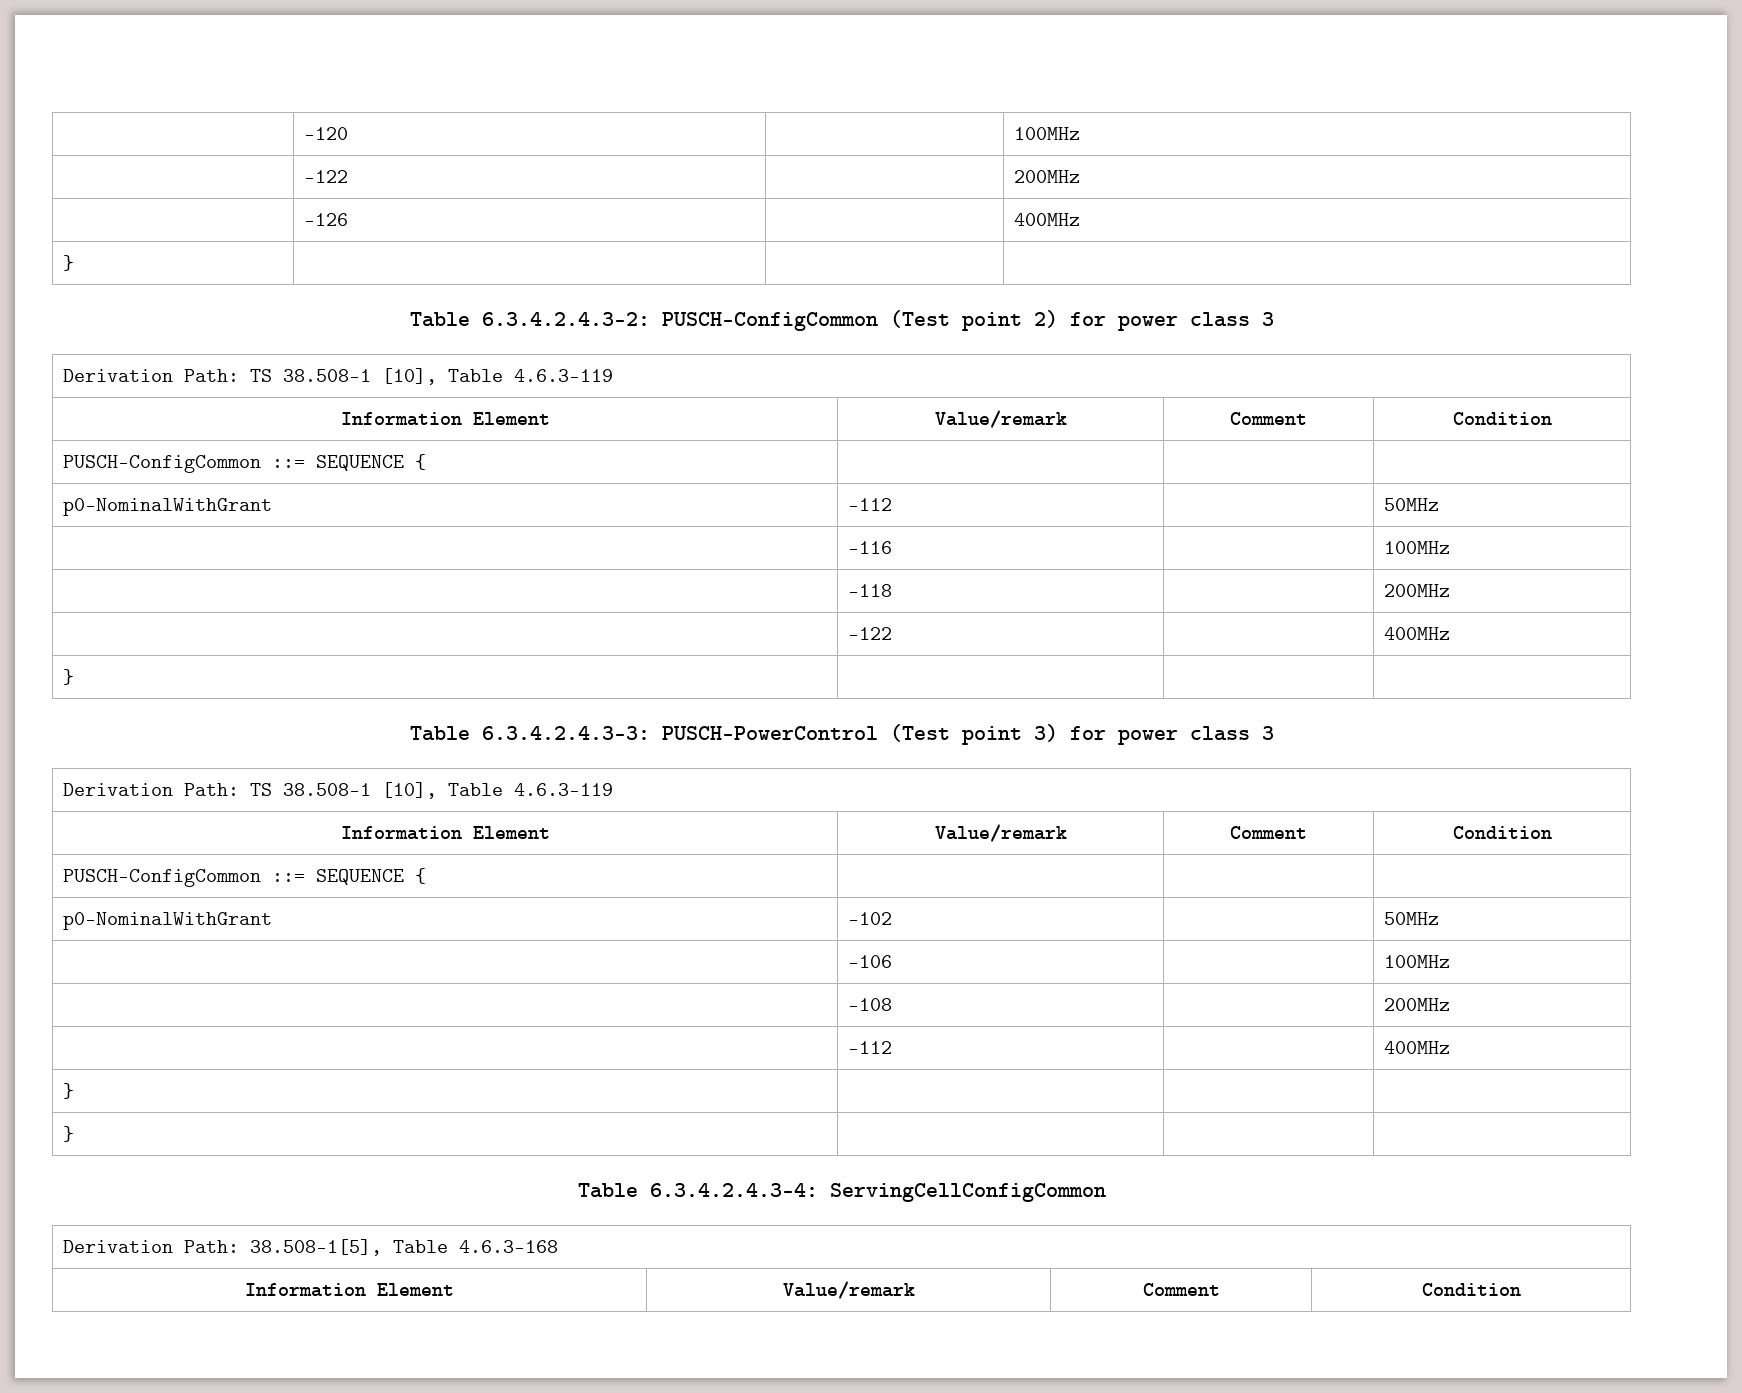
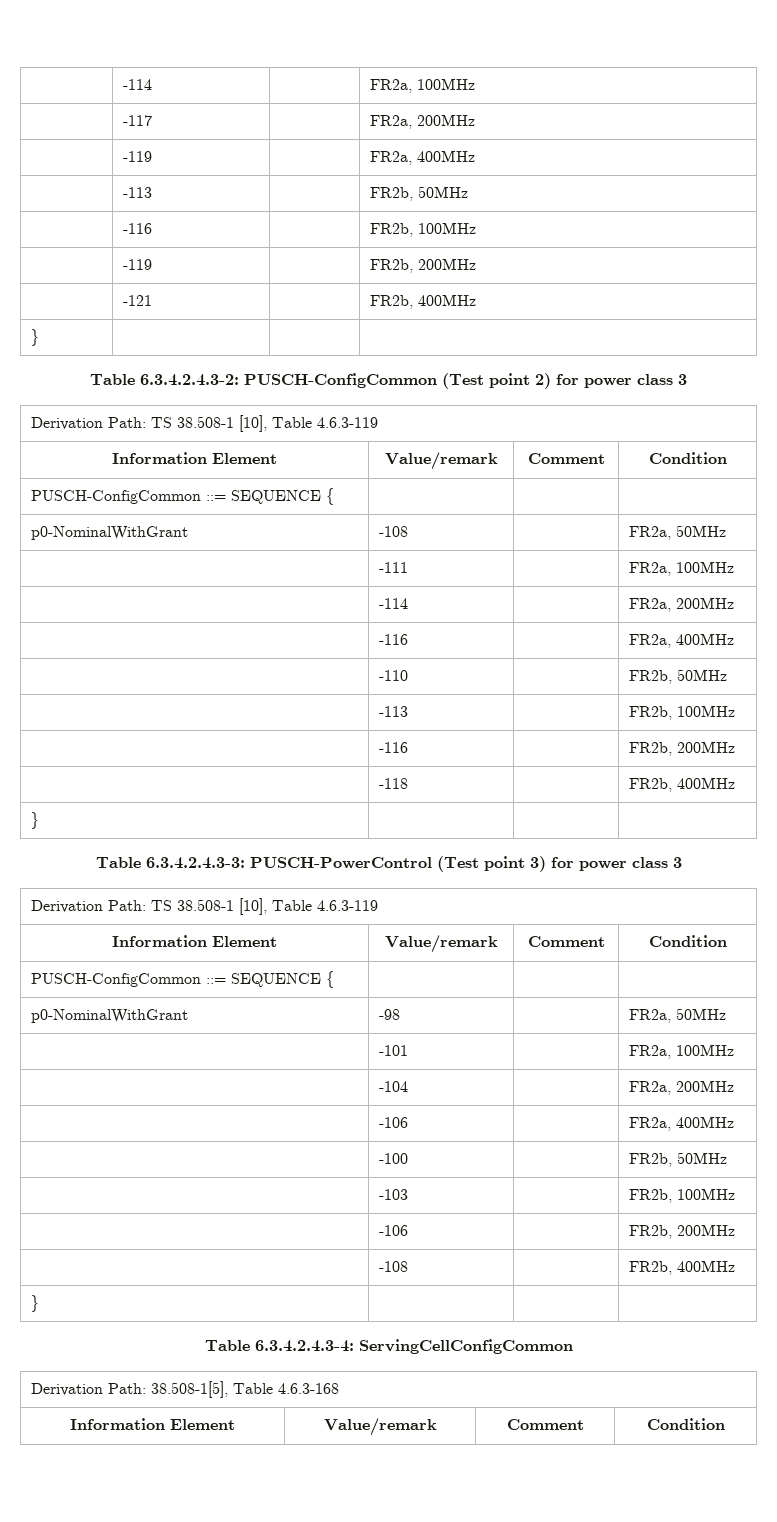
[304,127,349,140] [1014,127,1081,140] [304,170,349,183] [1014,170,1081,183] [304,213,349,226] | -120 | | 100MHz // | -122 | | 200MHz // | -126 | | -> [122,79,152,90] [369,78,475,93] [122,115,152,126] [369,114,475,129] [122,151,152,162] [369,150,475,165] [122,187,152,198] [369,186,468,201] [122,223,152,234] [369,222,476,237] [122,259,152,270] [369,258,476,273] [122,295,152,306] [369,295,413,309] | -114 | | FR2a, 100MHz // | -117 | | FR2a, 200MHz // | -119 | | FR2a, 400MHz // | -113 | | FR2b, 50MHz // | -116 | | FR2b, 100MHz // | -119 | | FR2b, 200MHz // | -121 | | FR2b,
[848,498,893,511] [1384,498,1440,511] [848,541,893,554] [1384,541,1451,554] -112 | | 50MHz // | -116 | | 100MHz -> [378,526,408,537] [628,525,726,540] [378,562,408,573] [628,561,734,576] [378,598,408,609] [628,597,734,612] [378,634,408,645] [628,633,734,648] [378,670,408,681] [628,669,727,684] [378,706,408,717] [628,705,735,720] [378,742,408,753] [628,741,735,756] -108 | | FR2a, 50MHz // | -111 | | FR2a, 100MHz // | -114 | | FR2a, 200MHz // | -116 | | FR2a, 400MHz // | -110 | | FR2b, 50MHz // | -113 | | FR2b, 100MHz // | -116 | | FR2b, 200MHz
[1384,584,1451,597] [848,627,893,640] 200MHz // | -122 | | -> [628,778,672,792] FR2b,
[848,912,893,925] [1384,912,1440,925] [848,955,893,968] [1384,955,1451,968] [848,998,893,1011] [1384,998,1451,1011] [848,1041,893,1054] [1384,1041,1451,1054] [63,1083,75,1099] [63,1126,75,1142] -102 | | 50MHz // | -106 | | 100MHz // | -108 | | 200MHz // | -112 | | 400MHz // } | | | // } | | | -> [378,1009,400,1020] [628,1008,726,1023] [378,1045,408,1056] [628,1044,734,1059] [378,1081,408,1092] [628,1080,734,1095] [378,1117,408,1128] [628,1116,734,1131] [378,1153,408,1164] [628,1152,727,1167] [378,1189,408,1200] [628,1188,735,1203] [378,1225,408,1236] [628,1224,735,1239] [378,1261,408,1272] [628,1260,735,1275] [30,1295,39,1312] -98 | | FR2a, 50MHz // | -101 | | FR2a, 100MHz // | -104 | | FR2a, 200MHz // | -106 | | FR2a, 400MHz // | -100 | | FR2b, 50MHz // | -103 | | FR2b, 100MHz // | -106 | | FR2b, 200MHz // | -108 | | FR2b, 400MHz // } | | |

